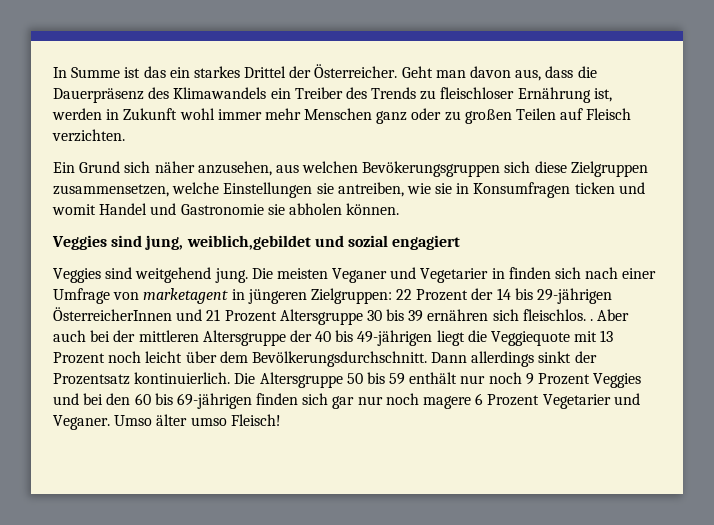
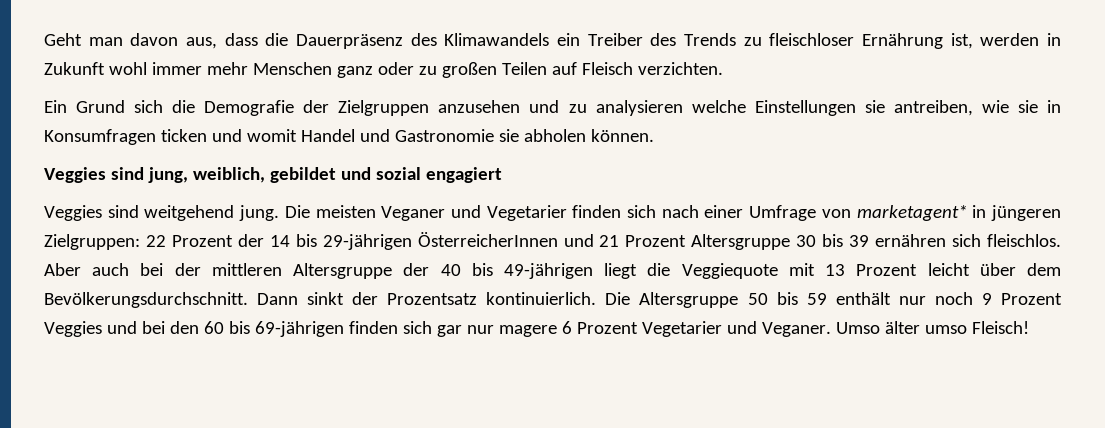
[53,64,398,78] In Summe ist das ein starkes Drittel der Österreicher. -> (44, 39) none
[154,161,648,177] [53,184,169,197] näher anzusehen, aus welchen Bevökerungsgruppen sich diese Zielgruppen zusammensetzen, -> [172,100,683,116] die Demografie der Zielgruppen anzusehen und zu analysieren
[186,235,311,250] weiblich,gebildet -> [192,167,336,183] weiblich, gebildet
[491,268,505,279] in -> (567, 213) none
[143,288,229,304] marketagent -> [856,205,967,221] marketagent*
[590,319,594,321] . -> (1061, 240) none
[108,351,142,363] noch -> (918, 270) none
[471,351,535,367] allerdings -> (299, 299) none
[385,393,419,405] noch -> (494, 329) none

